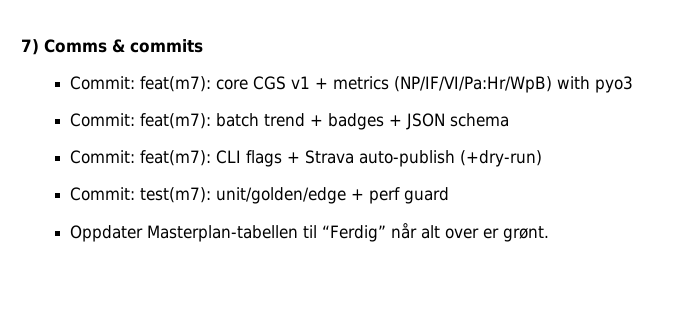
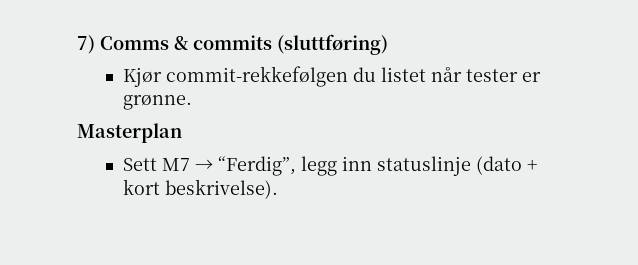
[69,76,633,93] [69,113,509,130] [69,150,542,167] [69,187,449,204] [69,223,549,242] // Commit: feat(m7): core CGS v1 + metrics (NP/IF/VI/Pa:Hr/WpB) with pyo3 // Commit: feat(m7): batch trend + badges + JSON schema // Commit: feat(m7): CLI flags + Strava auto-publish (+dry-run) // Commit: test(m7): unit/golden/edge + perf guard // Oppdater Masterplan-tabellen til “Ferdig” når alt over er grønt. -> [277,34,388,55] [122,66,541,87] [122,94,192,110] [77,123,182,143] [122,156,537,176] [122,179,278,199] (sluttføring) // Kjør commit-rekkefølgen du listet når tester er grønne. // Masterplan // Sett M7 → “Ferdig”, legg inn statuslinje (dato + kort beskrivelse).

